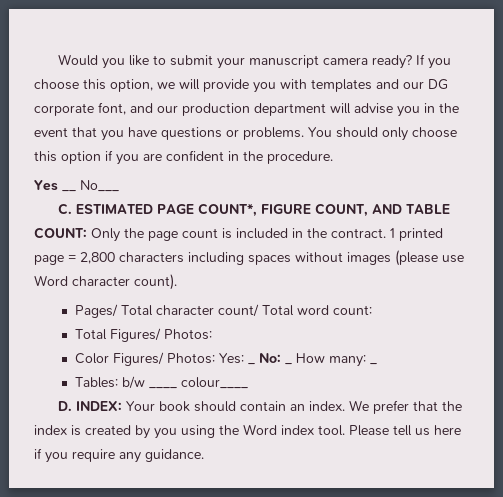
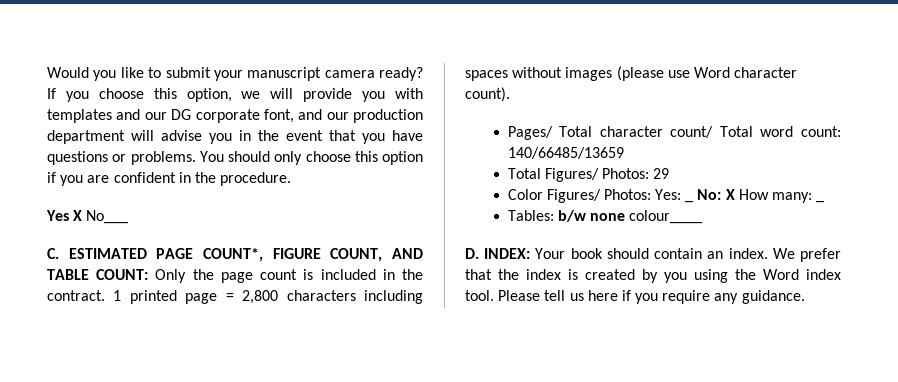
[62,190,76,192] __ -> [73,210,83,221] X
(372, 310) none -> [507,147,624,159] 140/66485/13659
(212, 334) none -> [653,168,670,179] 29
[284,363,292,365] _ -> [725,189,735,200] X
[121,376,177,389] b/w ____ -> [557,210,625,222] b/w none

